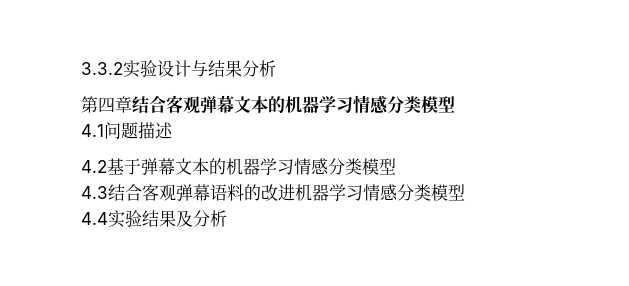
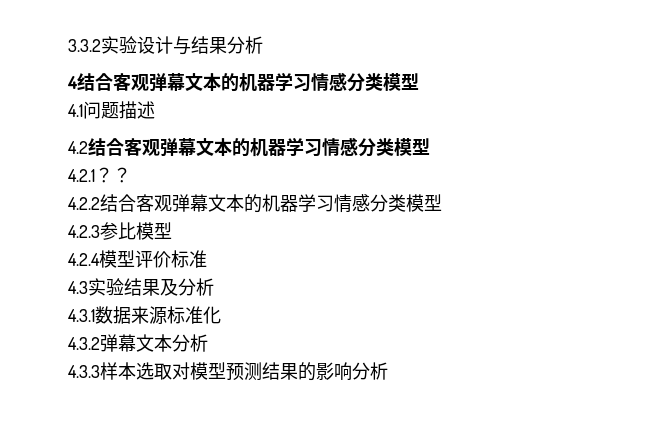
[81,96,132,113] 第四章 -> [67,76,78,89] 4
[107,158,396,175] [81,184,465,201] [81,210,193,228] 基于弹幕文本的机器学习情感分类模型 // 4.3结合客观弹幕语料的改进机器学习情感分类模型 // 4.4实验结果及 -> [88,137,430,157] [68,167,131,183] [68,194,442,213] [68,222,172,240] [68,250,207,268] [68,278,214,296] [68,306,221,325] [68,334,208,352] [68,362,352,381] 结合客观弹幕文本的机器学习情感分类模型 // 4.2.1？？ // 4.2.2结合客观弹幕文本的机器学习情感分类模型 // 4.2.3参比模型 // 4.2.4模型评价标准 // 4.3实验结果及分析 // 4.3.1数据来源标准化 // 4.3.2弹幕文本分析 // 4.3.3样本选取对模型预测结果的影响

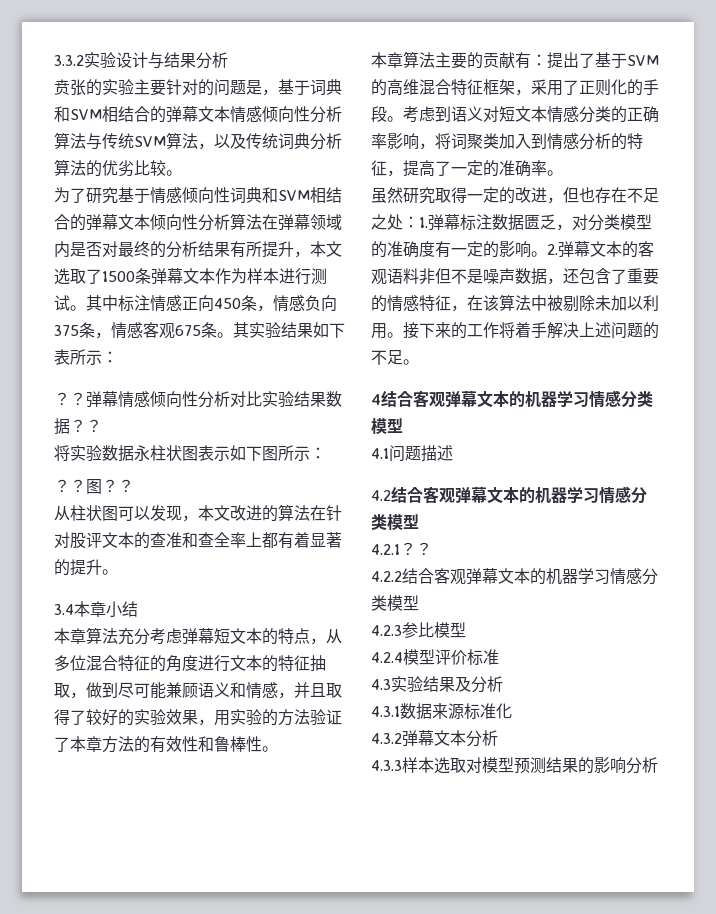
(263, 45) none -> [54,79,342,96] [54,106,342,123] [54,132,342,150] [54,159,182,177] [54,187,342,204] [54,213,342,231] [54,241,342,258] [54,268,327,285] [54,295,337,312] [54,322,345,339] [54,349,118,365] [54,391,342,408] [54,418,102,435] [54,445,326,462] [54,479,134,494] [54,504,342,522] [54,532,342,549] [54,559,118,576] [54,601,138,618] [54,627,342,645] [54,655,326,672] [54,682,342,699] [54,709,342,726] [54,736,278,753] [371,51,659,69] [371,79,659,96] [371,106,659,123] [371,133,643,150] [371,160,563,177] [371,187,659,204] [371,214,652,231] [371,241,654,258] [371,268,659,285] [371,294,659,312] [371,322,659,339] [371,350,419,365] // 贲张的实验主要针对的问题是，基于词典和SVM相结合的弹幕文本情感倾向性分析算法与传统SVM算法，以及传统词典分析算法的优劣比较。 // 为了研究基于情感倾向性词典和SVM相结合的弹幕文本倾向性分析算法在弹幕领域内是否对最终的分析结果有所提升，本文选取了1500条弹幕文本作为样本进行测试。其中标注情感正向450条，情感负向375条，情感客观675条。其实验结果如下表所示： // ？？弹幕情感倾向性分析对比实验结果数据？？ // 将实验数据永柱状图表示如下图所示： // ？？图？？ // 从柱状图可以发现，本文改进的算法在针对股评文本的查准和查全率上都有着显著的提升。 // 3.4本章小结 // 本章算法充分考虑弹幕短文本的特点，从多位混合特征的角度进行文本的特征抽取，做到尽可能兼顾语义和情感，并且取得了较好的实验效果，用实验的方法验证了本章方法的有效性和鲁棒性。 // 本章算法主要的贡献有：提出了基于SVM的高维混合特征框架，采用了正则化的手段。考虑到语义对短文本情感分类的正确率影响，将词聚类加入到情感分析的特征，提高了一定的准确率。 // 虽然研究取得一定的改进，但也存在不足之处：1.弹幕标注数据匮乏，对分类模型的准确度有一定的影响。2.弹幕文本的客观语料非但不是噪声数据，还包含了重要的情感特征，在该算法中被剔除未加以利用。接下来的工作将着手解决上述问题的不足。

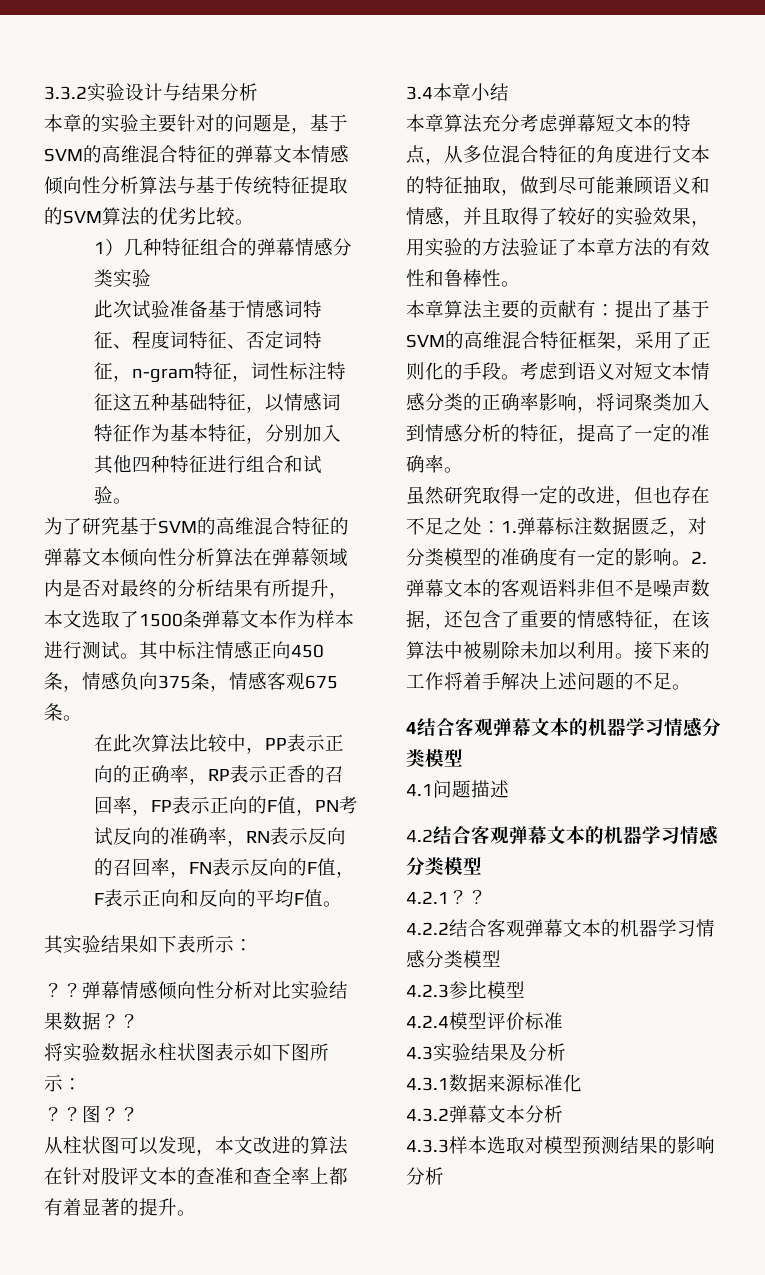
[54,79,86,96] 贲张 -> [44,114,82,132] 本章
[310,79,342,95] [54,106,150,122] 词典和SVM相结合 -> [44,145,216,163] SVM的高维混合特征
[102,132,342,150] [54,159,182,177] [54,187,342,204] [54,214,70,230] 传统SVM算法，以及传统词典分析算法的优劣比较。 // 为了研究基于情感倾向性词典和SVM相结合 -> [196,176,348,195] [44,207,254,226] [93,238,352,256] [93,269,151,288] [93,300,322,319] [93,330,322,349] [93,362,346,383] [93,393,341,413] [93,424,341,444] [93,455,322,474] [93,486,132,504] [44,517,330,535] 基于传统特征提取的SVM算法的优劣比较。 // 1）几种特征组合的弹幕情感分类实验 // 此次试验准备基于情感词特征、程度词特征、否定词特征，n-gram特征，词性标注特征这五种基础特征，以情感词特征作为基本特征，分别加入其他四种特征进行组合和试验。 // 为了研究基于SVM的高维混合特征
(233, 335) none -> [93,734,344,754] [93,765,344,785] [93,796,358,816] [93,827,346,847] [93,858,355,878] [93,889,342,907] // 在此次算法比较中，PP表示正向的正确率，RP表示正香的召回率，FP表示正向的F值，PN考试反向的准确率，RN表示反向的召回率，FN表示反向的F值，F表示正向和反向的平均F值。 //

